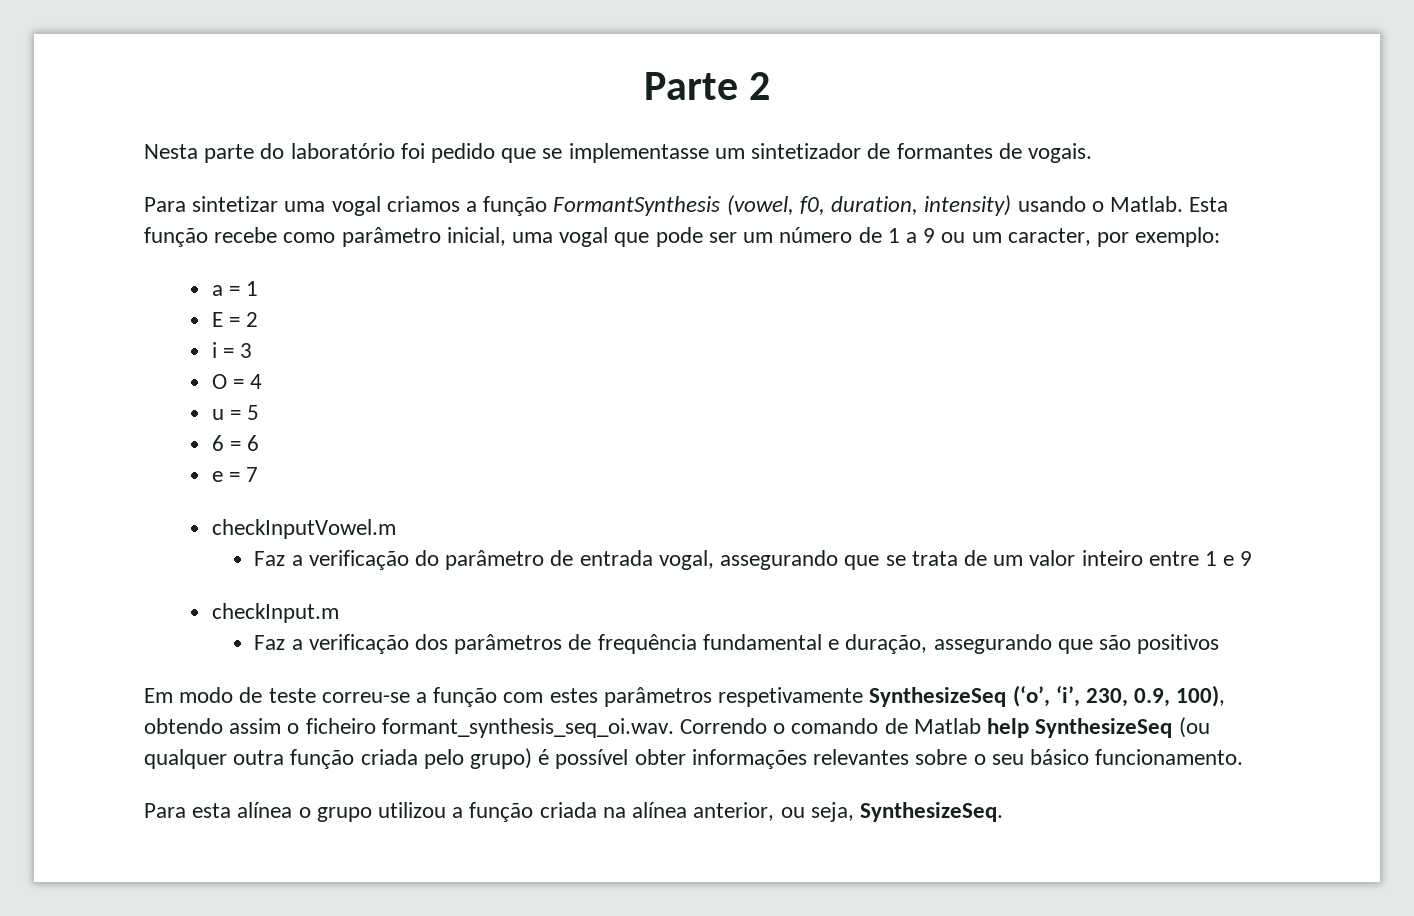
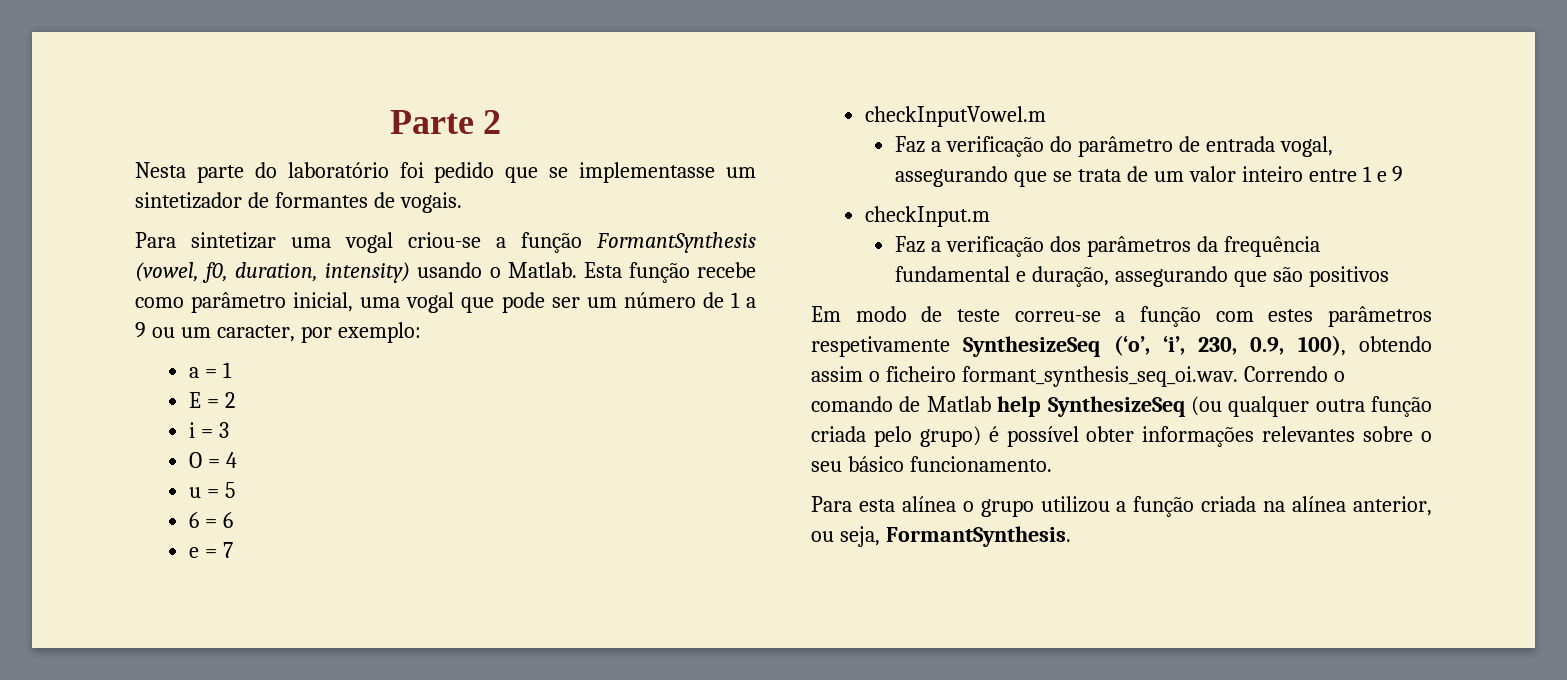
[386,196,460,212] criamos -> [408,232,481,248] criou-se
[568,634,592,650] de -> [1196,236,1218,252] da
[859,802,1003,822] SynthesizeSeq. -> [885,526,1071,547] FormantSynthesis.

